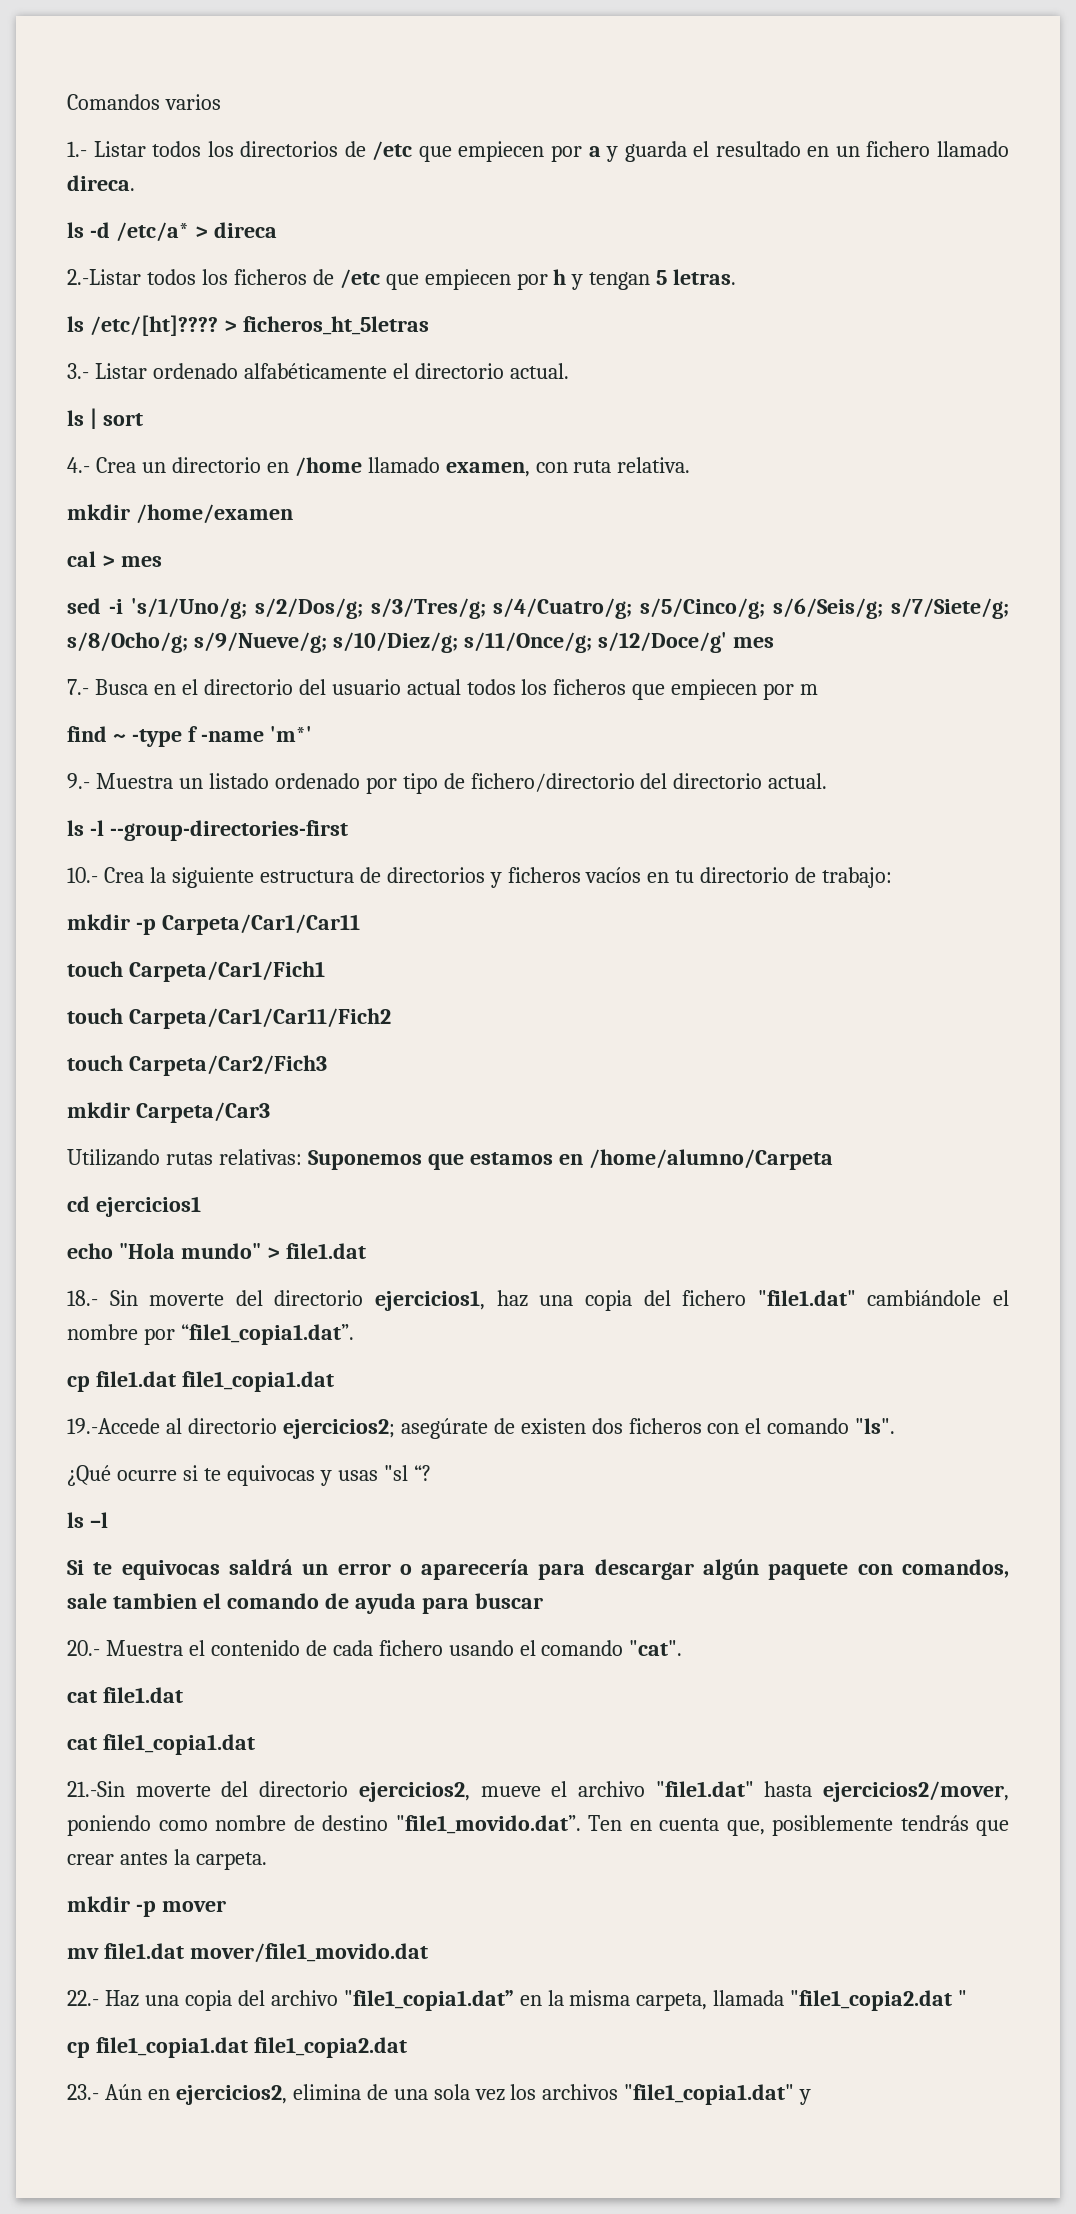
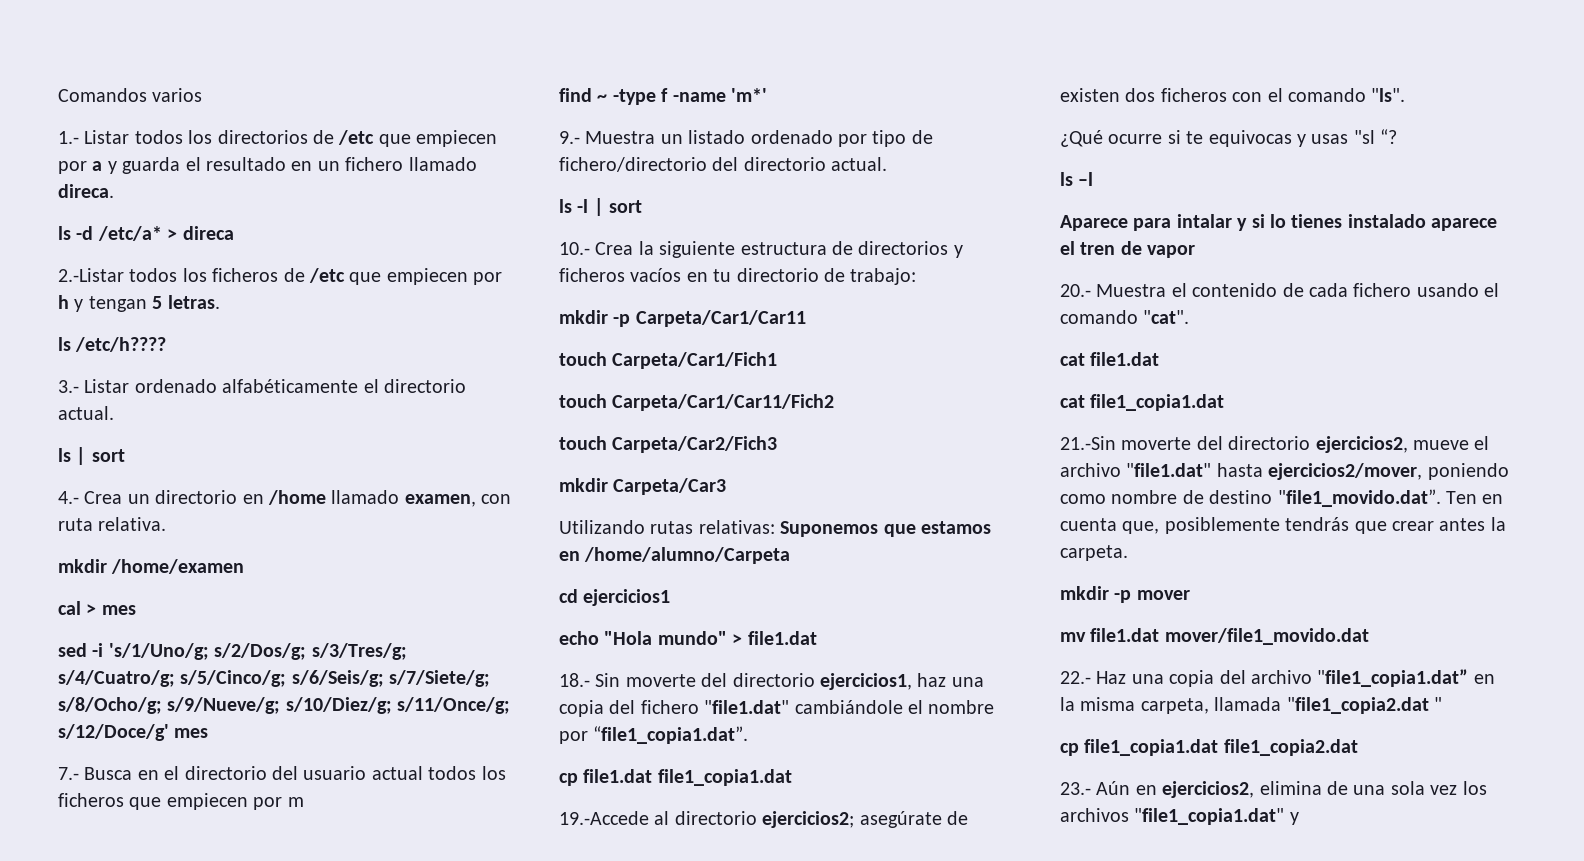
[89,315,429,336] /etc/[ht]???? > ficheros_ht_5letras -> [75,337,167,352] /etc/h????
[109,820,348,841] --group-directories-first -> [593,198,643,216] | sort
[67,1559,1009,1580] [67,1593,543,1614] Si te equivocas saldrá un error o aparecería para descargar algún paquete con comandos, sale tambien el comando de ayuda para buscar -> [1060,214,1498,231] [1060,241,1196,258] Aparece para intalar y si lo tienes instalado aparece el tren de vapor

